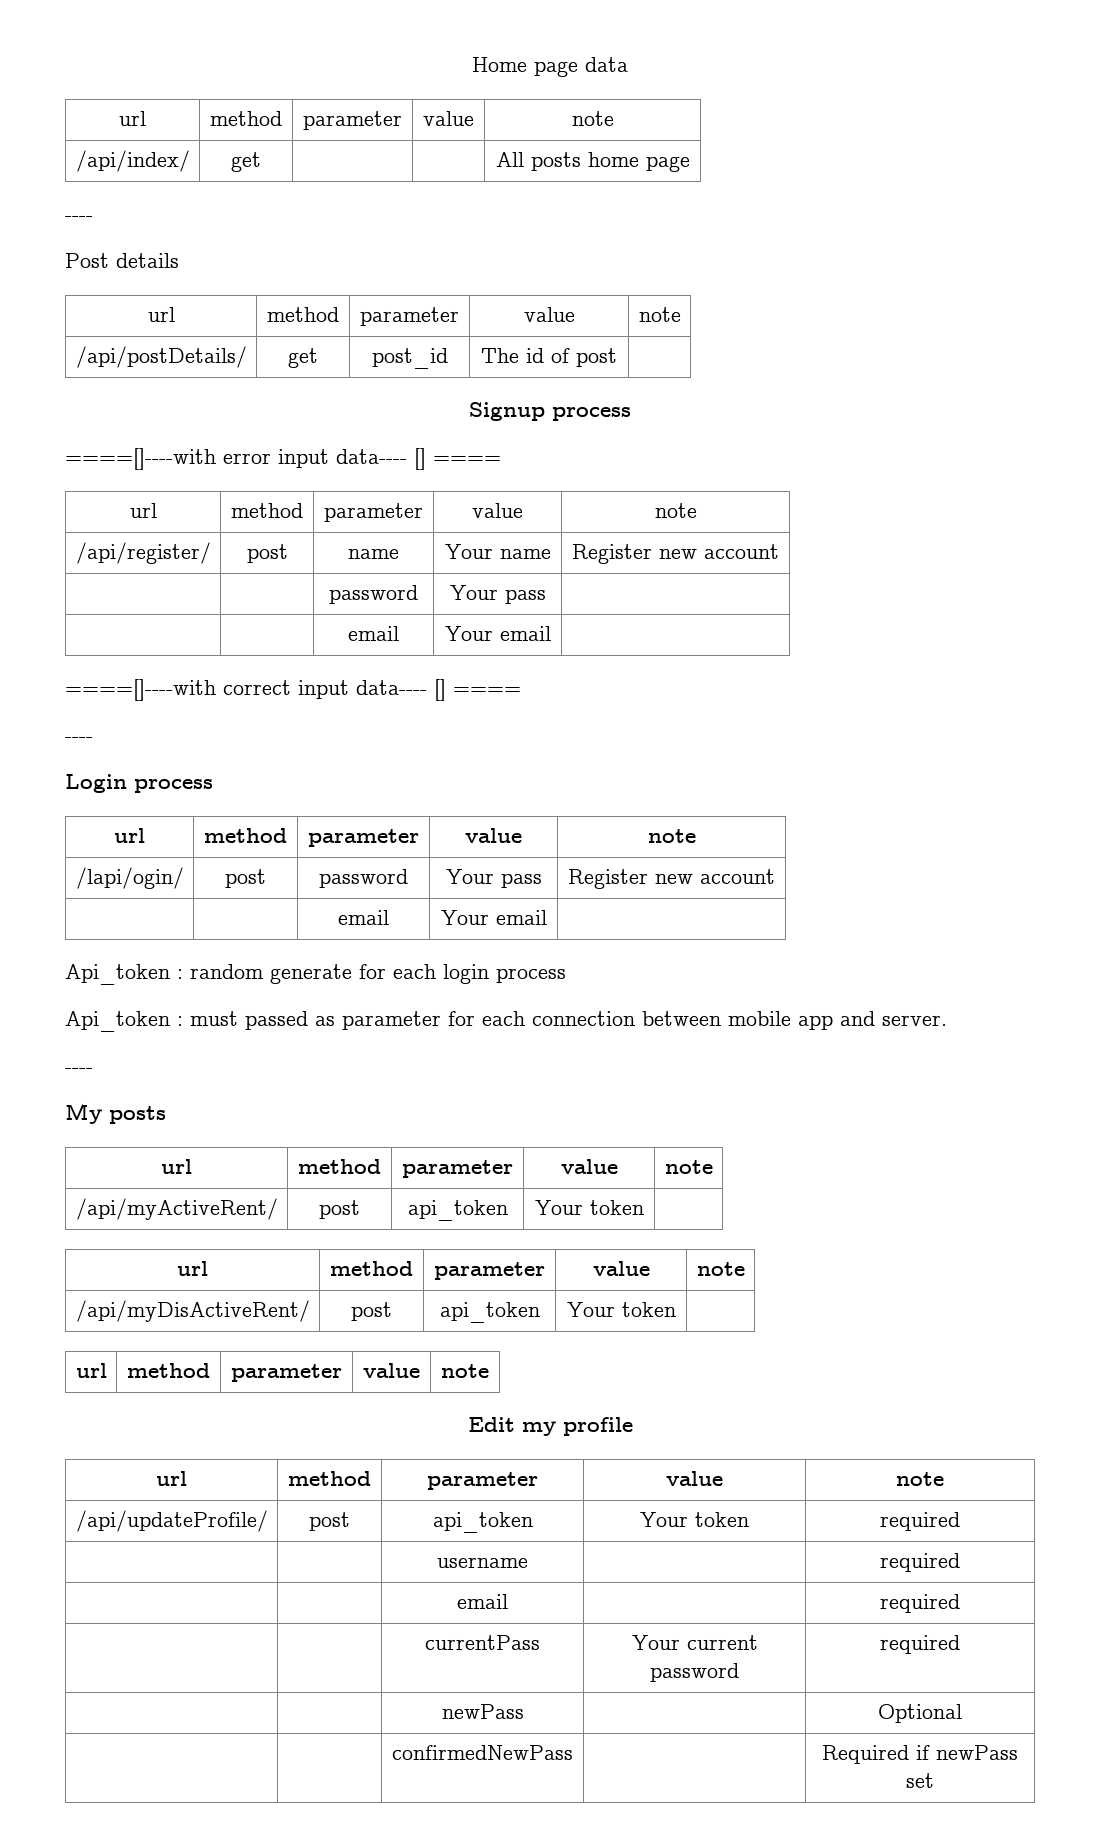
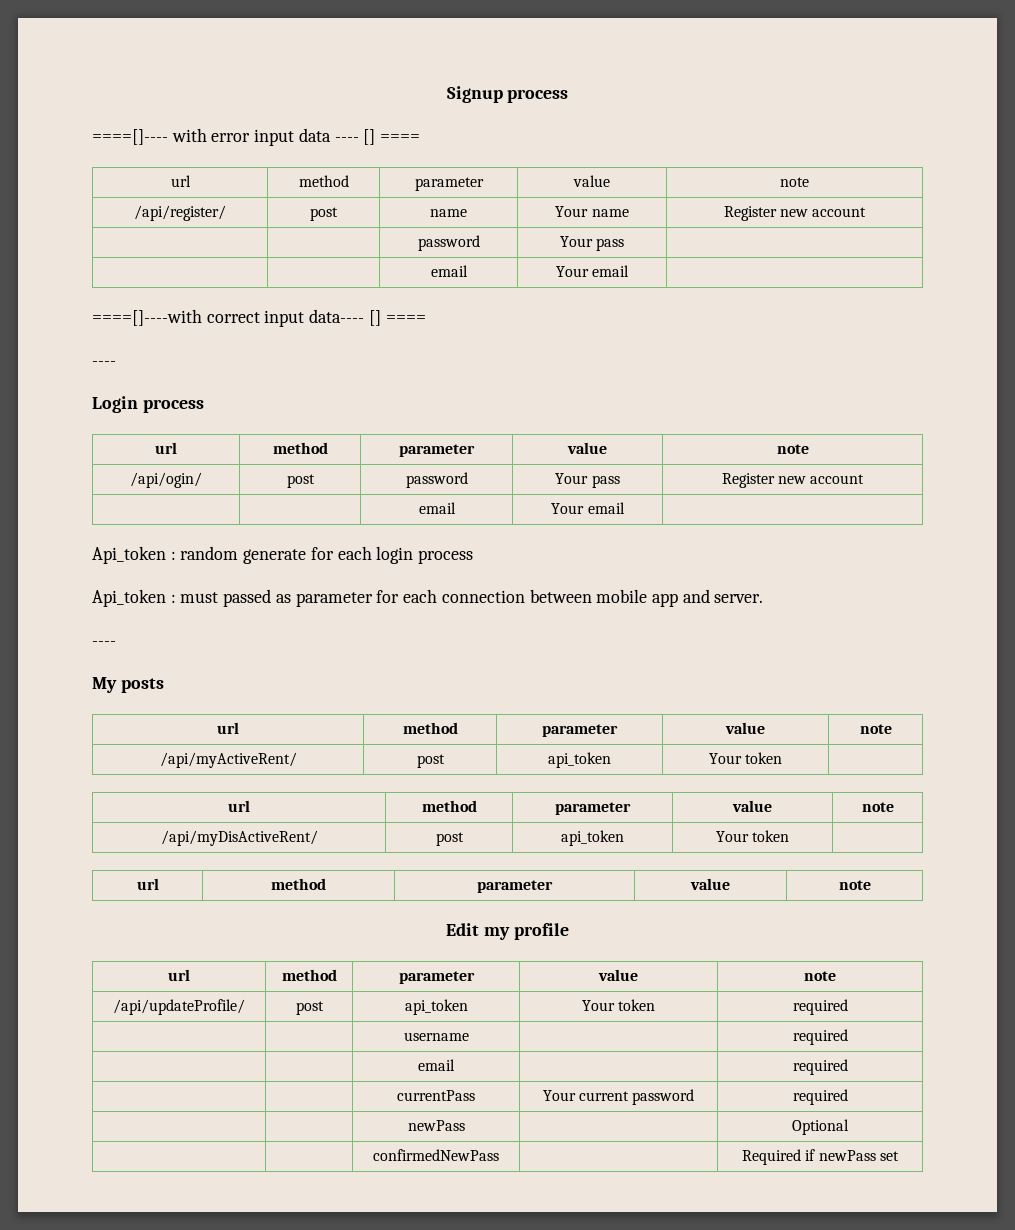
[472,57,628,77] [119,111,146,126] [210,111,282,126] [303,111,402,130] [423,111,474,126] [571,111,614,126] [75,150,190,172] [231,152,261,172] [495,152,690,172] [65,216,93,221] [65,253,179,268] [147,307,175,322] [267,307,339,322] [360,307,459,326] [523,307,575,322] [638,307,681,322] [75,346,247,368] [288,348,318,368] [371,348,448,369] [481,348,617,367] [469,402,631,421] [65,448,407,470] Home page data // url | method | parameter | value | note // /api/index/ | get | | | All posts home page // ---- // Post details // url | method | parameter | value | note // /api/postDetails/ | get | post_id | The id of post | // Signup process // ====[]----with error input data---- -> [446,86,569,103] [92,128,359,146] Signup process // ====[]---- with error input data ----
[75,867,184,889] /lapi/ogin/ -> [130,472,202,488] /api/ogin/

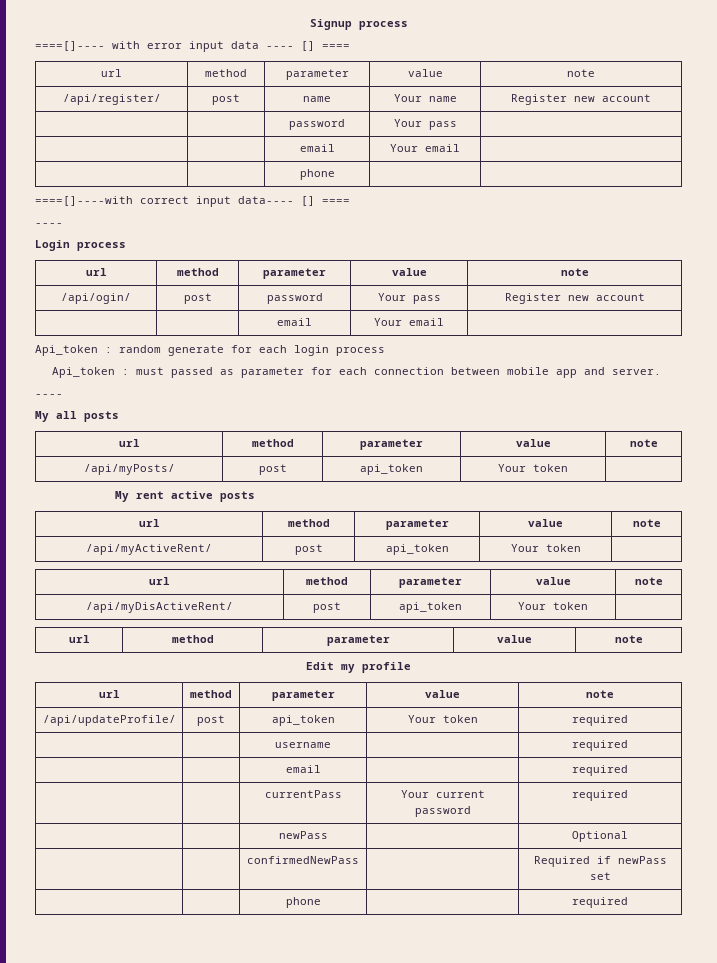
(630, 271) none -> [299,169,335,180] // | | phone | |
(117, 685) none -> [56,411,119,422] [118,439,140,447] [251,439,294,447] [360,439,423,450] [515,439,551,447] [629,439,658,447] [83,464,175,475] [258,464,287,475] [360,464,423,475] [498,464,568,472] [114,491,213,502] all posts // url | method | parameter | value | note // /api/myPosts/ | post | api_token | Your token | // My rent active
(899, 1156) none -> [285,897,321,908] [572,897,628,908] // | | phone | | required

